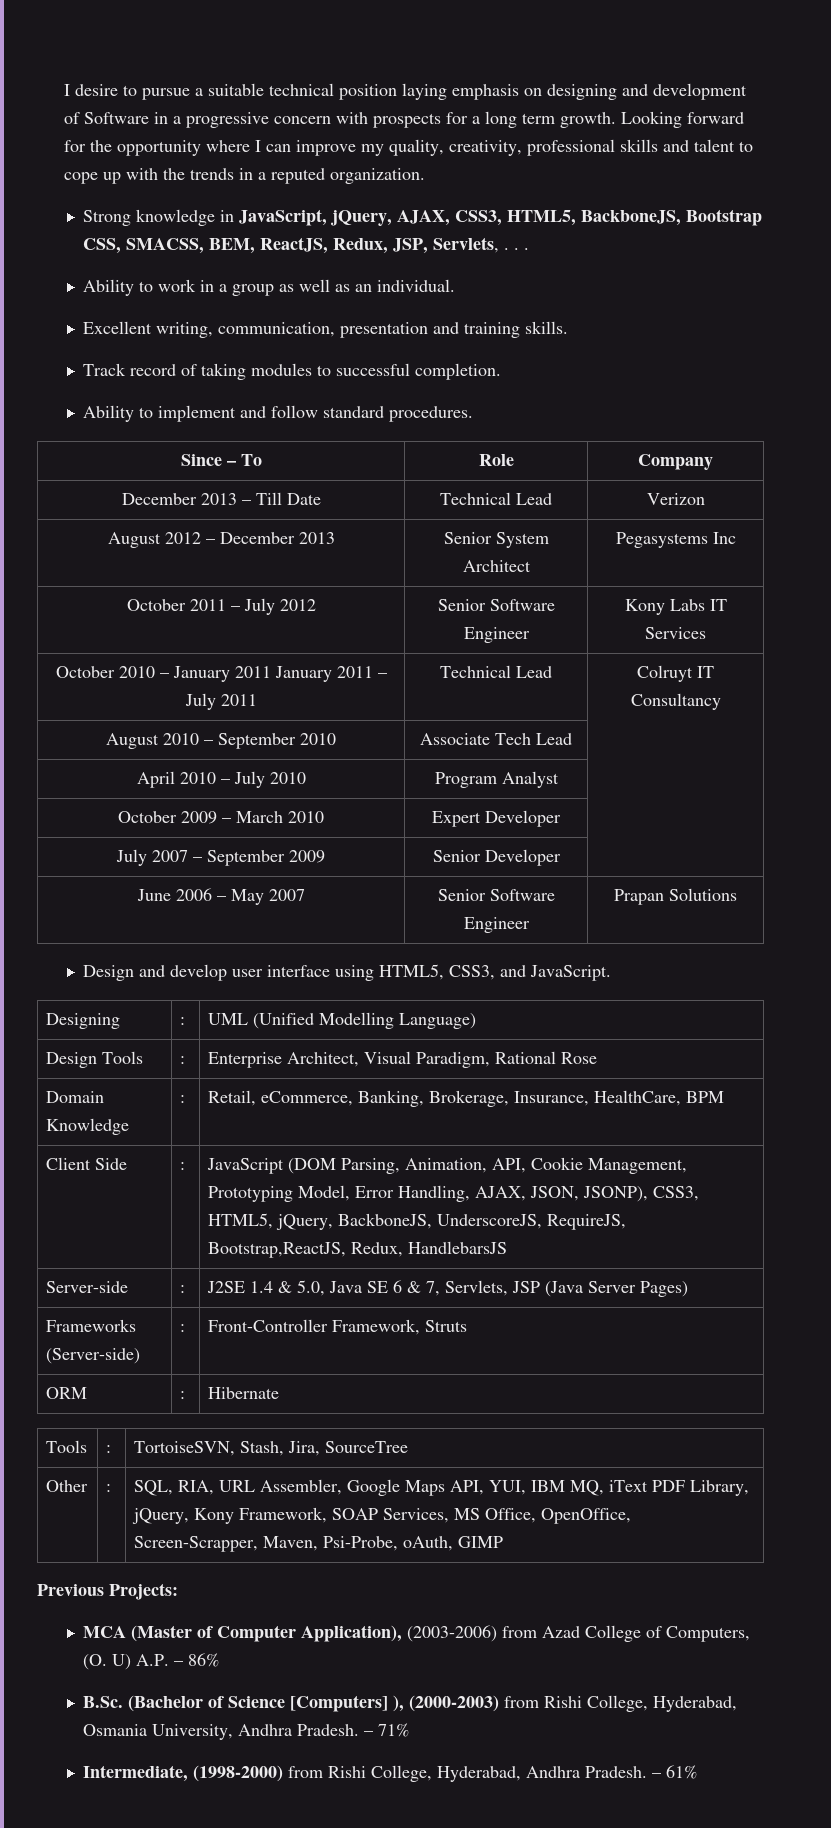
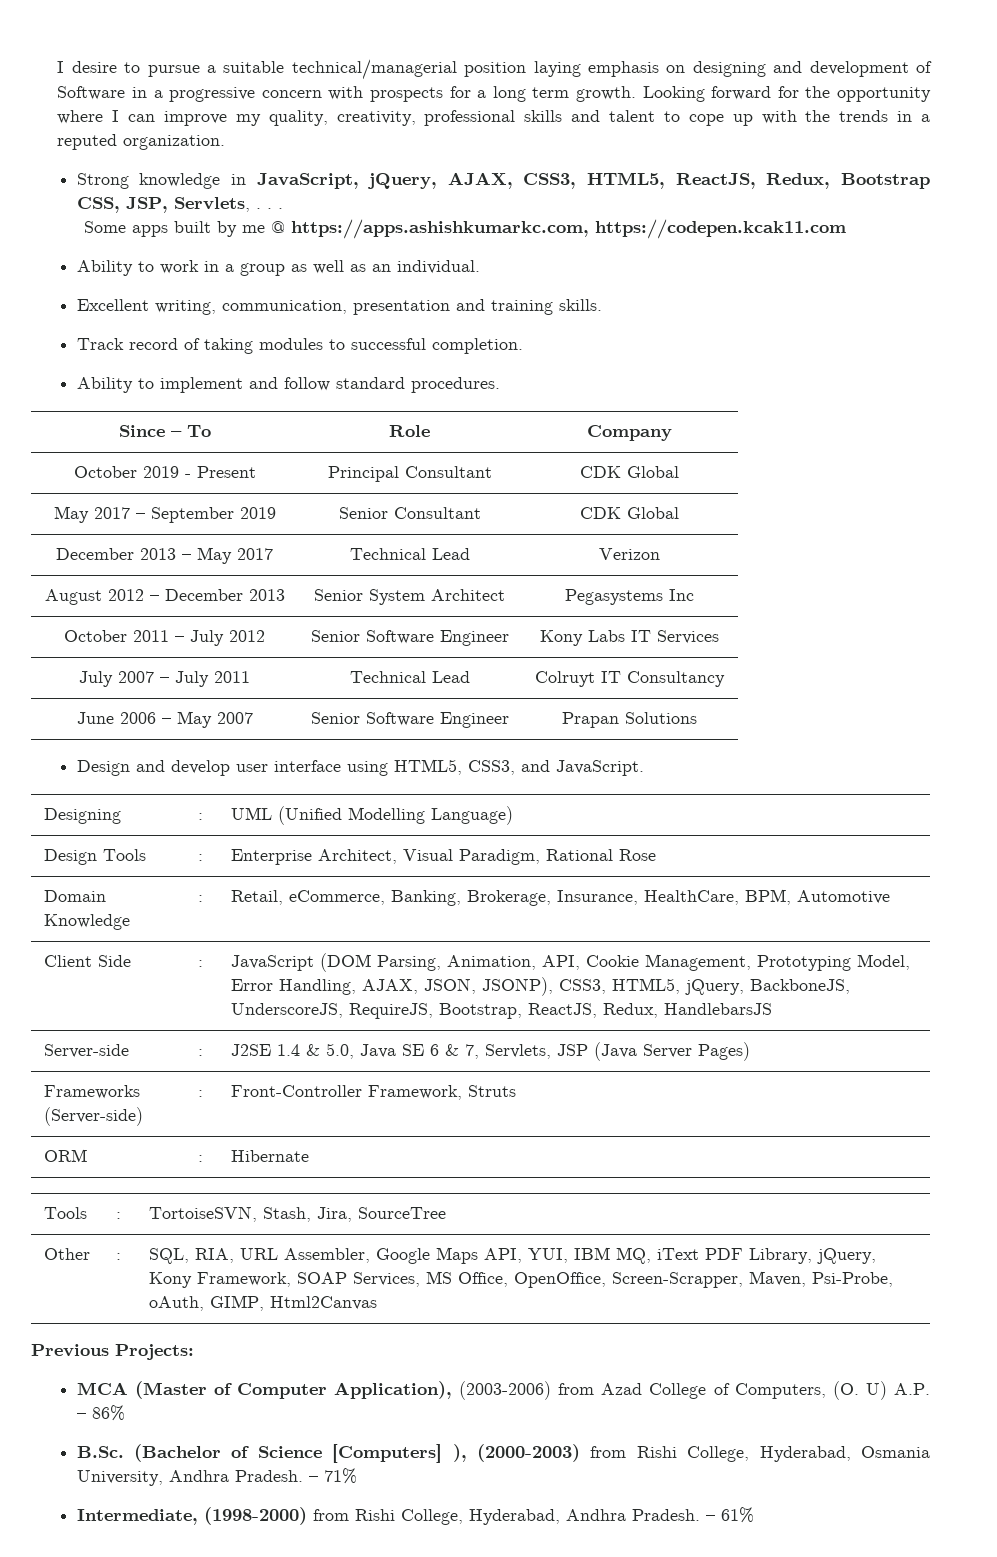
[268,83,334,96] technical -> [291,59,457,80] technical/managerial
[581,209,763,226] [83,237,389,254] BackboneJS, Bootstrap CSS, SMACSS, BEM, ReactJS, Redux, -> [675,173,930,189] [76,197,120,213] ReactJS, Redux, Bootstrap CSS,
(530, 249) none -> [83,219,846,239] // Some apps built by me @ https://apps.ashishkumarkc.com, https://codepen.kcak11.com
(714, 462) none -> [73,466,256,478] [327,466,492,482] [580,466,679,478] [53,506,276,523] [338,507,481,519] [580,507,679,519] // October 2019 - Present | Principal Consultant | CDK Global // May 2017 – September 2019 | Senior Consultant | CDK Global
[255,492,321,505] Till Date -> [197,547,273,564] May 2017
[55,666,373,682] October 2010 – January 2011 January 2011 -> [79,671,154,687] July 2007
[106,733,336,749] [420,733,572,745] [136,771,306,788] [434,771,559,788] [118,811,324,824] [432,810,561,827] [116,849,325,866] [432,849,561,866] // August 2010 – September 2010 | Associate Tech Lead | // April 2010 – July 2010 | Program Analyst | // October 2009 – March 2010 | Expert Developer | // July 2007 – September 2009 | Senior Developer | -> (725, 679) none
[686,1091,725,1103] BPM -> [744,889,890,905] BPM, Automotive
[208,1242,347,1258] Bootstrap,ReactJS, -> [438,1003,597,1019] Bootstrap, ReactJS,
[458,1536,504,1548] GIMP -> [209,1295,377,1311] GIMP, Html2Canvas

